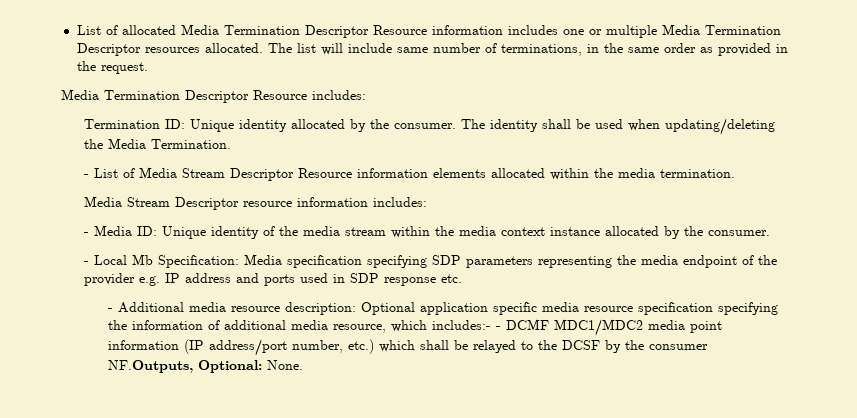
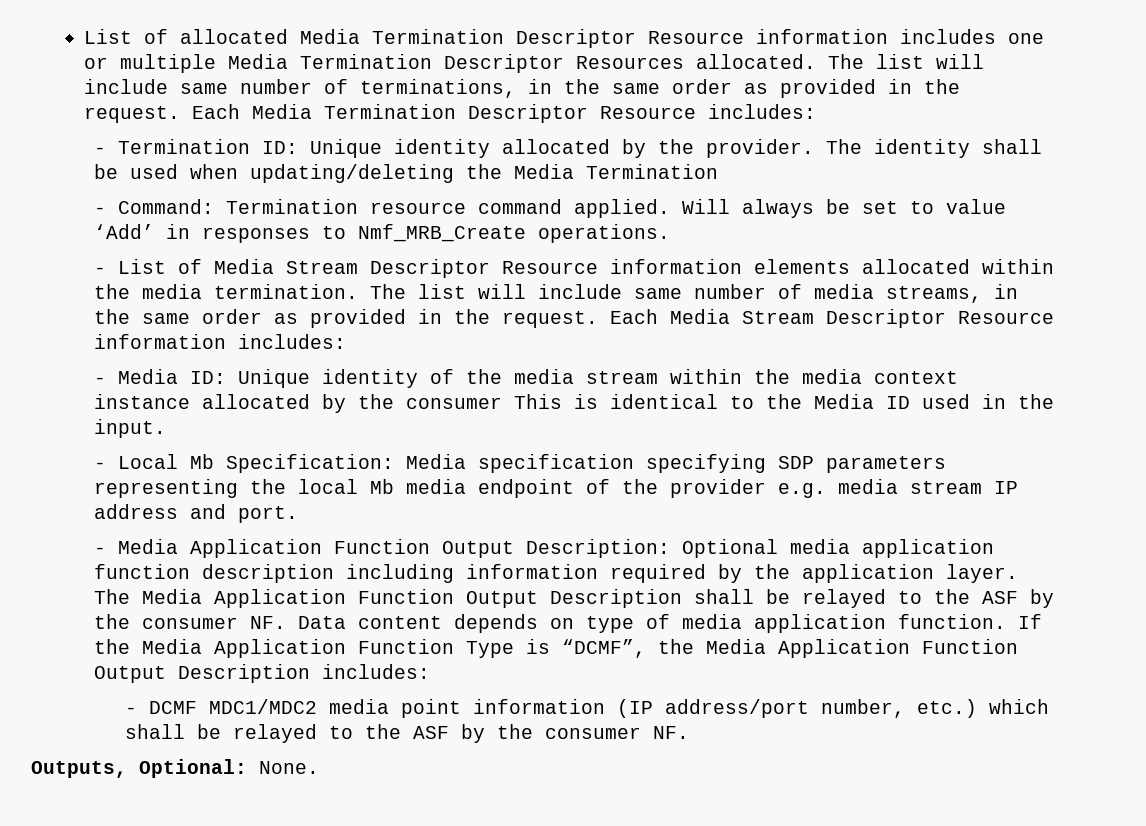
[144,47,200,53] resources -> [575,56,684,69] Resources
(148, 68) // -> [191,104,240,119] Each
(367, 95) none -> [93,147,106,154] -
[394,123,457,129] consumer. -> [705,139,814,158] provider.
[151,139,232,149] Termination. -> [585,164,718,179] [93,199,1006,218] [93,224,670,243] Termination // - Command: Termination resource command applied. Will always be set to value ‘Add’ in responses to Nmf_MRB_Create operations.
[84,196,293,210] // Media Stream Descriptor resource -> [369,284,1018,303] [93,309,1054,328] The list will include same number of media streams, in the same order as provided in the request. Each Media Stream Descriptor Resource
[708,230,771,236] consumer. -> [405,394,1054,409] [93,419,166,438] consumer This is identical to the Media ID used in the input.
(637, 260) none -> [297,479,394,494] local Mb
(161, 281) none -> [837,479,982,494] media stream
[264,273,463,286] [107,302,778,315] [107,320,491,333] ports used in SDP response etc. // - Additional media resource description: Optional application specific media resource specification specifying the information of additional media resource, which includes:- -> [237,506,298,523] [93,539,994,558] [93,564,1018,583] [93,589,1054,608] [93,614,1042,633] [93,639,1018,658] [93,664,430,683] port. // - Media Application Function Output Description: Optional media application function description including information required by the application layer. The Media Application Function Output Description shall be relayed to the ASF by the consumer NF. Data content depends on type of media application function. If the Media Application Function Type is “DCMF”, the Media Application Function Output Description includes: //
[561,340,708,353] [107,360,193,373] DCSF by the consumer NF.Outputs, -> [413,724,690,743] [31,761,127,778] ASF by the consumer NF. // Outputs,

